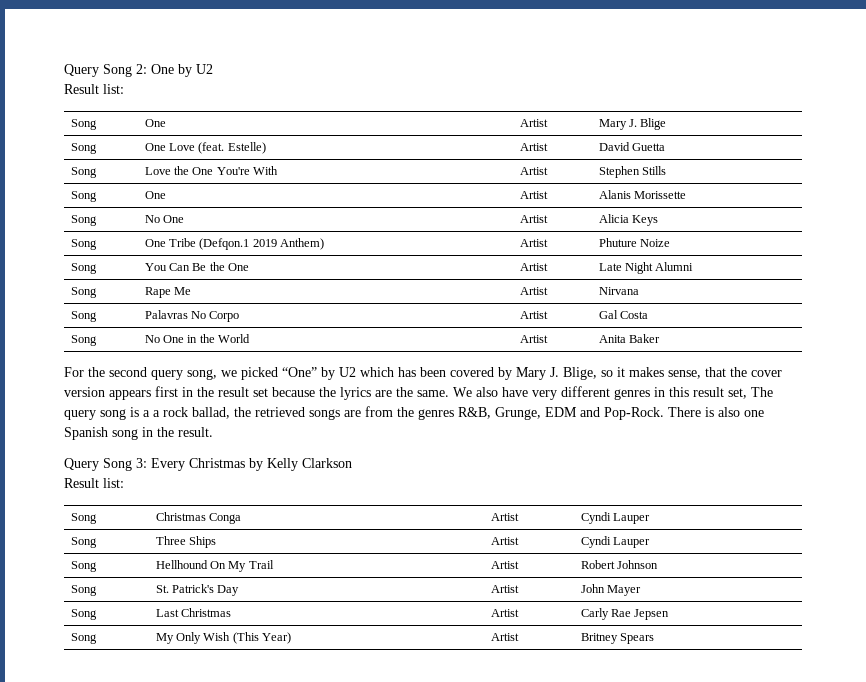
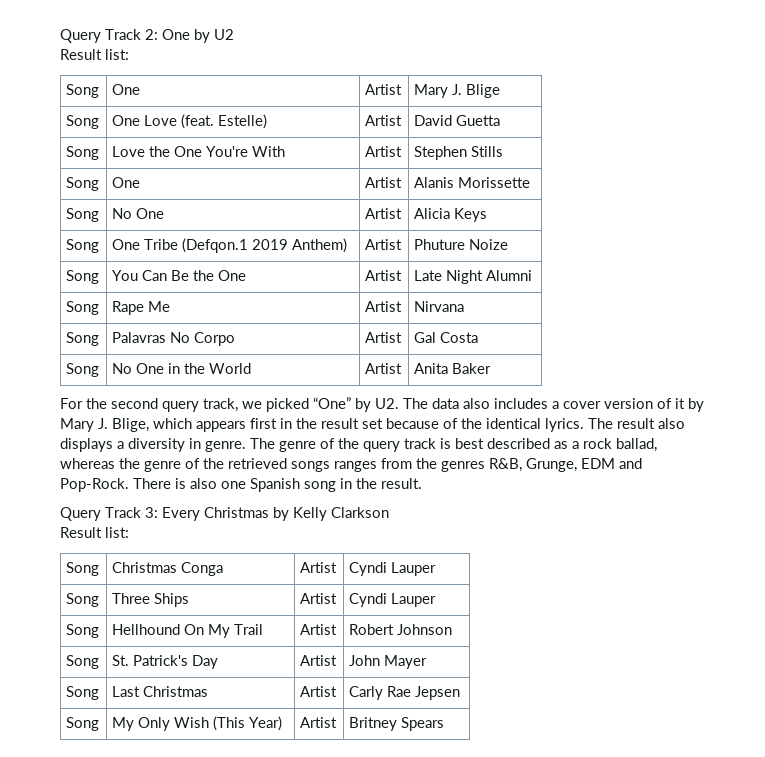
[64,64,132,77] Query Song -> [60,29,141,43] Query Track
[187,369,217,380] song, -> [203,398,238,412] track,
[339,367,782,380] [64,387,105,397] U2 which has been covered by Mary J. Blige, so it makes sense, that the cover version -> [375,398,704,412] [60,418,192,432] U2. The data also includes a cover version of it by Mary J. Blige, which
[319,386,773,400] [64,407,230,420] the lyrics are the same. We also have very different genres in this result set, The query song is a a rock ballad, -> [443,418,685,432] [60,438,657,452] [60,458,200,472] of the identical lyrics. The result also displays a diversity in genre. The genre of the query track is best described as a rock ballad, whereas the genre of
[344,410,361,417] are -> [334,461,377,472] ranges
[103,458,132,471] Song -> [105,507,141,518] Track

